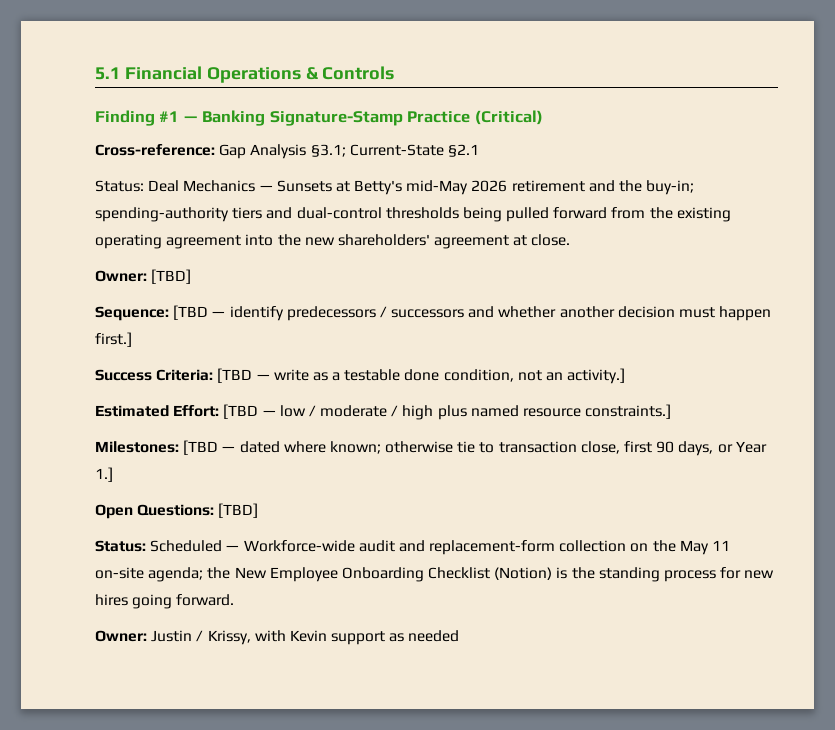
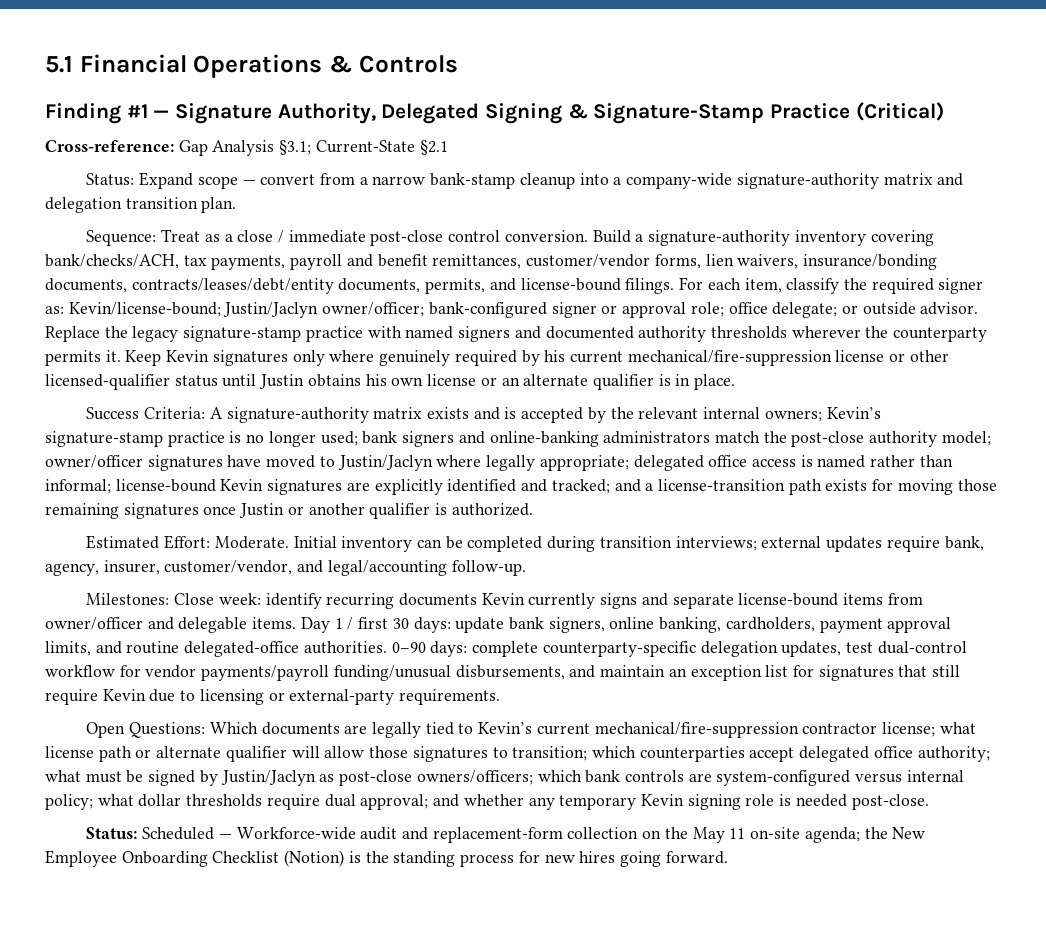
[202,110,266,126] Banking -> [175,103,588,124] Signature Authority, Delegated Signing &
[148,180,695,195] [95,207,731,222] [95,234,571,249] [95,269,192,284] [95,305,772,321] [95,332,132,347] [95,368,626,384] [95,404,672,420] [95,440,767,456] [95,467,113,482] [95,503,259,519] Deal Mechanics — Sunsets at Betty's mid-May 2026 retirement and the buy-in; spending-authority tiers and dual-control thresholds being pulled forward from the existing operating agreement into the new shareholders' agreement at close. // Owner: [TBD] // Sequence: [TBD — identify predecessors / successors and whether another decision must happen first.] // Success Criteria: [TBD — write as a testable done condition, not an activity.] // Estimated Effort: [TBD — low / moderate / high plus named resource constraints.] // Milestones: [TBD — dated where known; otherwise tie to transaction close, first 90 days, or Year 1.] // Open Questions: [TBD] -> [139,172,964,189] [45,197,237,213] [86,229,934,246] [45,254,937,270] [45,277,984,294] [45,302,979,318] [45,326,988,342] [45,350,949,366] [45,374,736,390] [86,407,881,423] [45,431,991,447] [45,455,953,471] [45,479,997,495] [45,503,533,519] [86,535,984,552] [45,560,526,576] [86,593,923,609] [45,617,952,633] [45,641,967,657] [45,665,961,681] [45,689,501,705] [86,722,976,738] [45,746,990,762] [45,770,964,786] [45,794,929,810] Expand scope — convert from a narrow bank-stamp cleanup into a company-wide signature-authority matrix and delegation transition plan. // Sequence: Treat as a close / immediate post-close control conversion. Build a signature-authority inventory covering bank/checks/ACH, tax payments, payroll and benefit remittances, customer/vendor forms, lien waivers, insurance/bonding documents, contracts/leases/debt/entity documents, permits, and license-bound filings. For each item, classify the required signer as: Kevin/license-bound; Justin/Jaclyn owner/officer; bank-configured signer or approval role; office delegate; or outside advisor. Replace the legacy signature-stamp practice with named signers and documented authority thresholds wherever the counterparty permits it. Keep Kevin signatures only where genuinely required by his current mechanical/fire-suppression license or other licensed-qualifier status until Justin obtains his own license or an alternate qualifier is in place. // Success Criteria: A signature-authority matrix exists and is accepted by the relevant internal owners; Kevin’s signature-stamp practice is no longer used; bank signers and online-banking administrators match the post-close authority model; owner/officer signatures have moved to Justin/Jaclyn where legally appropriate; delegated office access is named rather than informal; license-bound Kevin signatures are explicitly identified and tracked; and a license-transition path exists for moving those remaining signatures once Justin or another qualifier is authorized. // Estimated Effort: Moderate. Initial inventory can be completed during transition interviews; external updates require bank, agency, insurer, customer/vendor, and legal/accounting follow-up. // Milestones: Close week: identify recurring documents Kevin currently signs and separate license-bound items from owner/officer and delegable items. Day 1 / first 30 days: update bank signers, online banking, cardholders, payment approval limits, and routine delegated-office authorities. 0–90 days: complete counterparty-specific delegation updates, test dual-control workflow for vendor payments/payroll funding/unusual disbursements, and maintain an exception list for signatures that still require Kevin due to licensing or external-party requirements. // Open Questions: Which documents are legally tied to Kevin’s current mechanical/fire-suppression contractor license; what license path or alternate qualifier will allow those signatures to transition; which counterparties accept delegated office authority; what must be signed by Justin/Jaclyn as post-close owners/officers; which bank controls are system-configured versus internal policy; what dollar thresholds require dual approval; and whether any temporary Kevin signing role is needed post-close.
[95,630,460,645] // Owner: Justin / Krissy, with Kevin support as needed -> (728, 857) none

